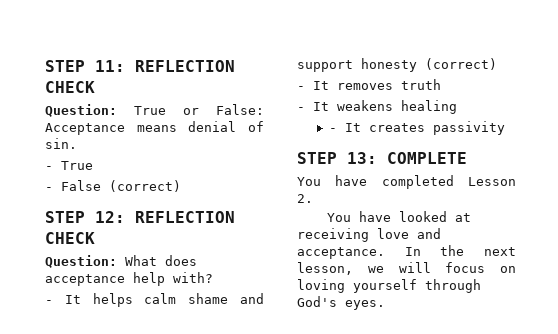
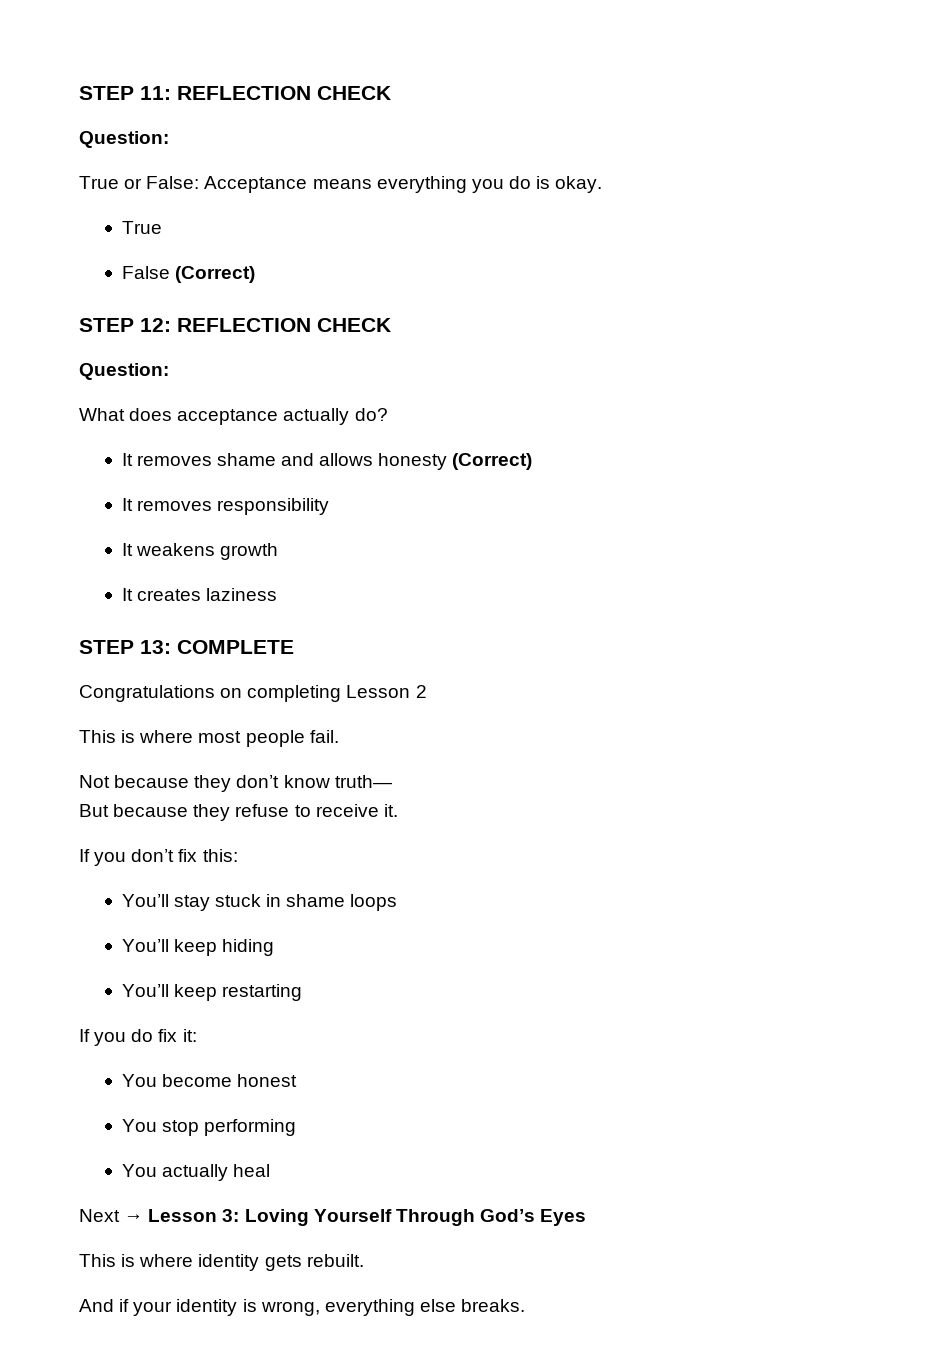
(117, 110) none -> (169, 139) //
[188,121,264,132] [45,138,77,149] [45,161,93,170] [45,180,181,192] denial of sin. // - True // - False (correct) -> [376,176,603,193] [121,221,162,234] [121,266,255,283] everything you do is okay. // True // False (Correct)
(117, 261) none -> (169, 371) //
[133,272,213,286] [45,293,264,307] [297,58,497,72] [297,79,441,90] [297,100,457,114] [328,128,337,132] help with? // - It helps calm shame and support honesty (correct) // - It removes truth // - It weakens healing // - -> [283,408,388,425] [121,453,533,470] [121,498,329,515] [121,543,278,560] actually do? // It removes shame and allows honesty (Correct) // It removes responsibility // It weakens growth //
[432,121,505,135] passivity -> [205,588,277,601] laziness
[297,175,516,189] [297,194,313,203] [327,211,472,222] [297,228,441,242] [297,245,516,259] [297,262,516,275] [297,279,481,293] [297,296,385,310] You have completed Lesson 2. // You have looked at receiving love and acceptance. In the next lesson, we will focus on loving yourself through God's eyes. -> [79,685,427,702] [79,730,339,747] [79,775,392,792] [79,804,398,821] [79,849,238,866] [121,894,398,911] [121,939,274,956] [121,984,302,1001] [79,1029,197,1046] [121,1074,297,1087] [121,1119,296,1136] [121,1164,270,1181] [79,1209,587,1226] [79,1254,364,1271] [79,1299,526,1316] Congratulations on completing Lesson 2 // This is where most people fail. // Not because they don’t know truth— // But because they refuse to receive it. // If you don’t fix this: // You’ll stay stuck in shame loops // You’ll keep hiding // You’ll keep restarting // If you do fix it: // You become honest // You stop performing // You actually heal // Next → Lesson 3: Loving Yourself Through God’s Eyes // This is where identity gets rebuilt. // And if your identity is wrong, everything else breaks.

